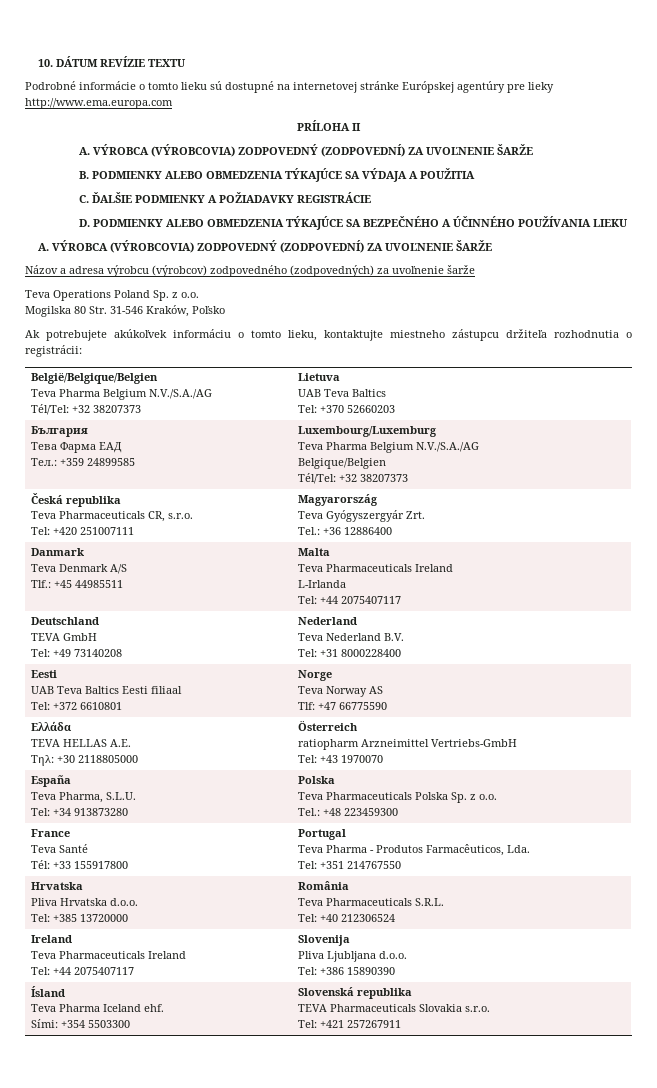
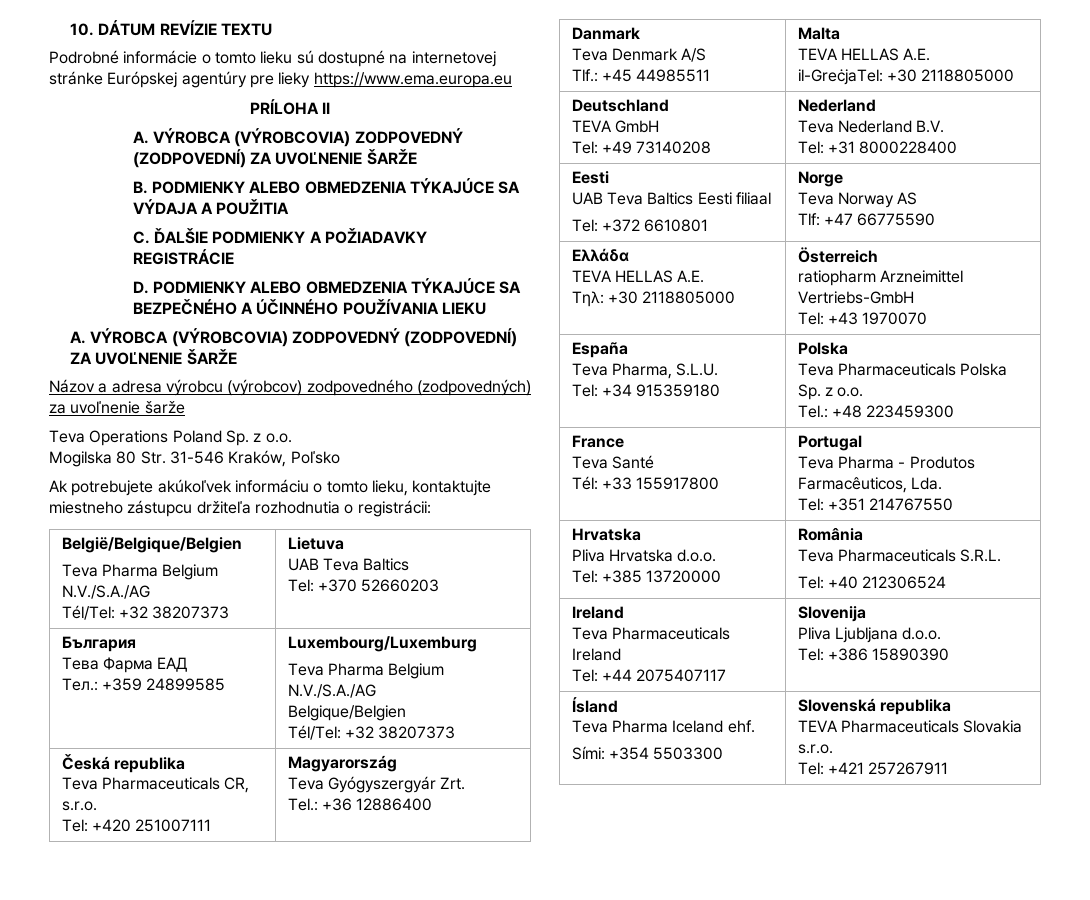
[25,98,173,109] http://www.ema.europa.com -> [313,72,512,88] https://www.ema.europa.eu
[298,564,454,572] [298,580,347,588] [298,596,402,604] Teva Pharmaceuticals Ireland // L-Irlanda // Tel: +44 2075407117 -> [797,48,931,61] [797,69,1015,85] TEVA HELLAS A.E. // il-GreċjaTel: +30 2118805000
[74,808,129,816] 913873280 -> [636,384,721,397] 915359180

